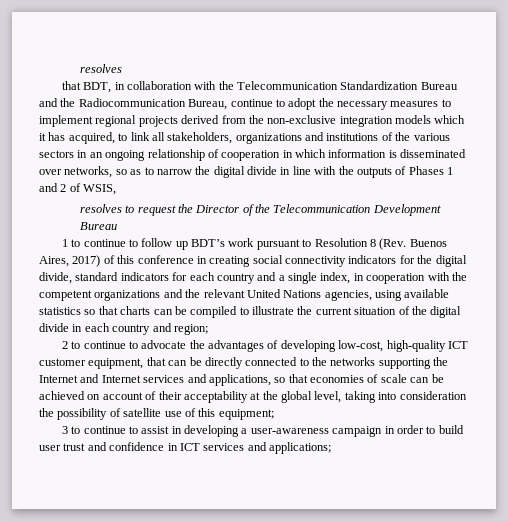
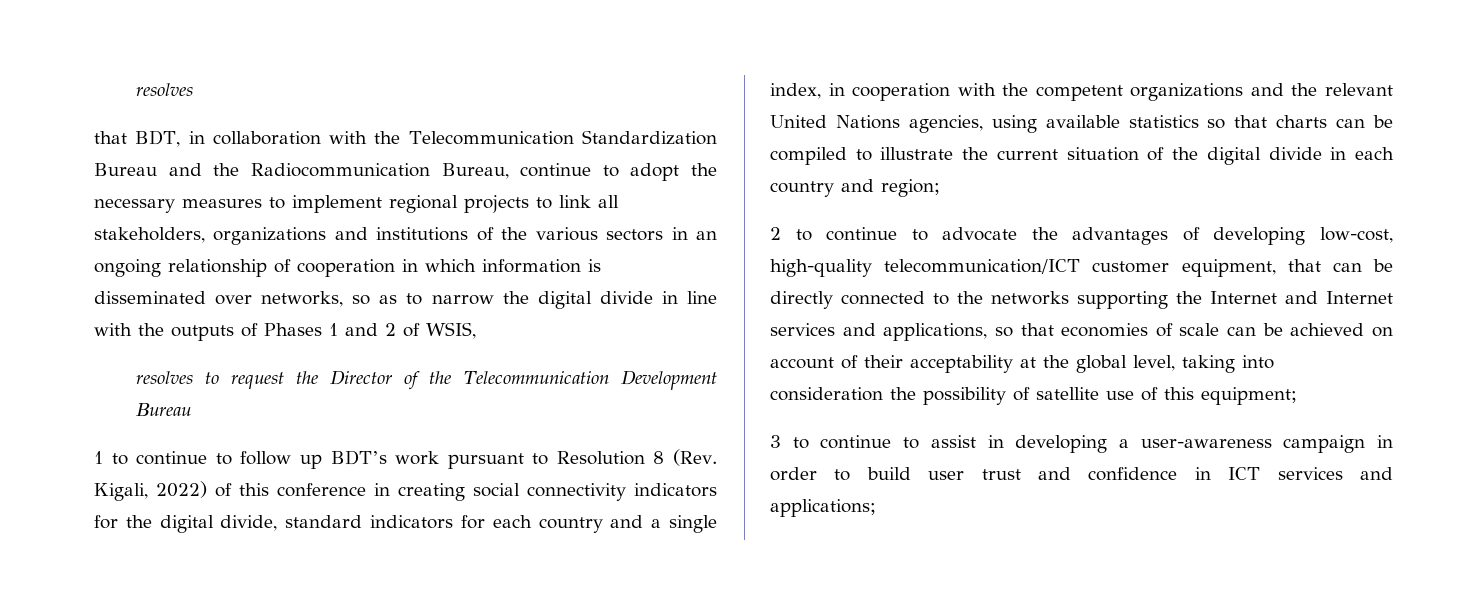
[181,115,466,127] [39,132,115,144] derived from the non-exclusive integration models which it has acquired, -> (529, 204) none
[409,239,447,247] [39,255,101,267] Buenos Aires, 2017) -> [94,481,207,501] Kigali, 2022)
[447,341,468,349] ICT -> [884,259,1081,274] telecommunication/ICT

